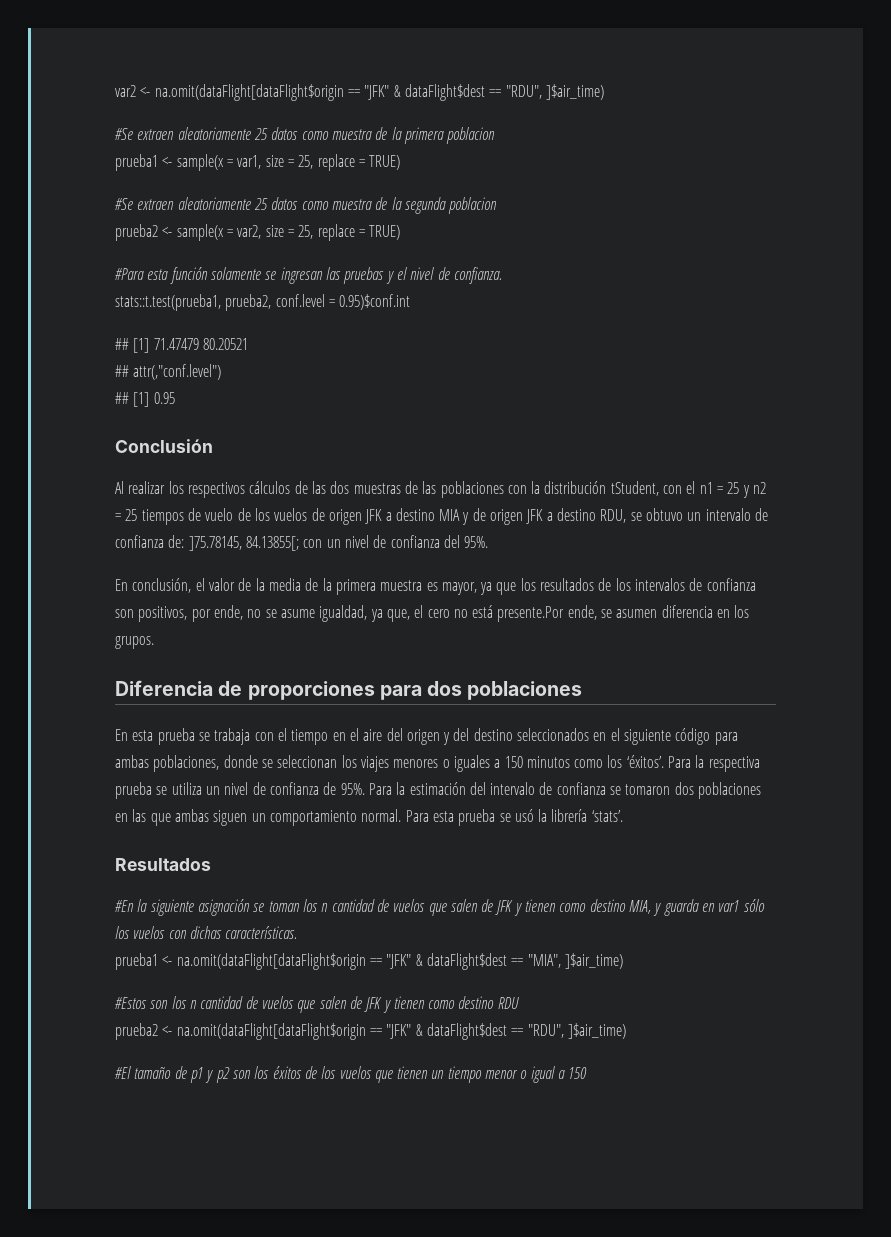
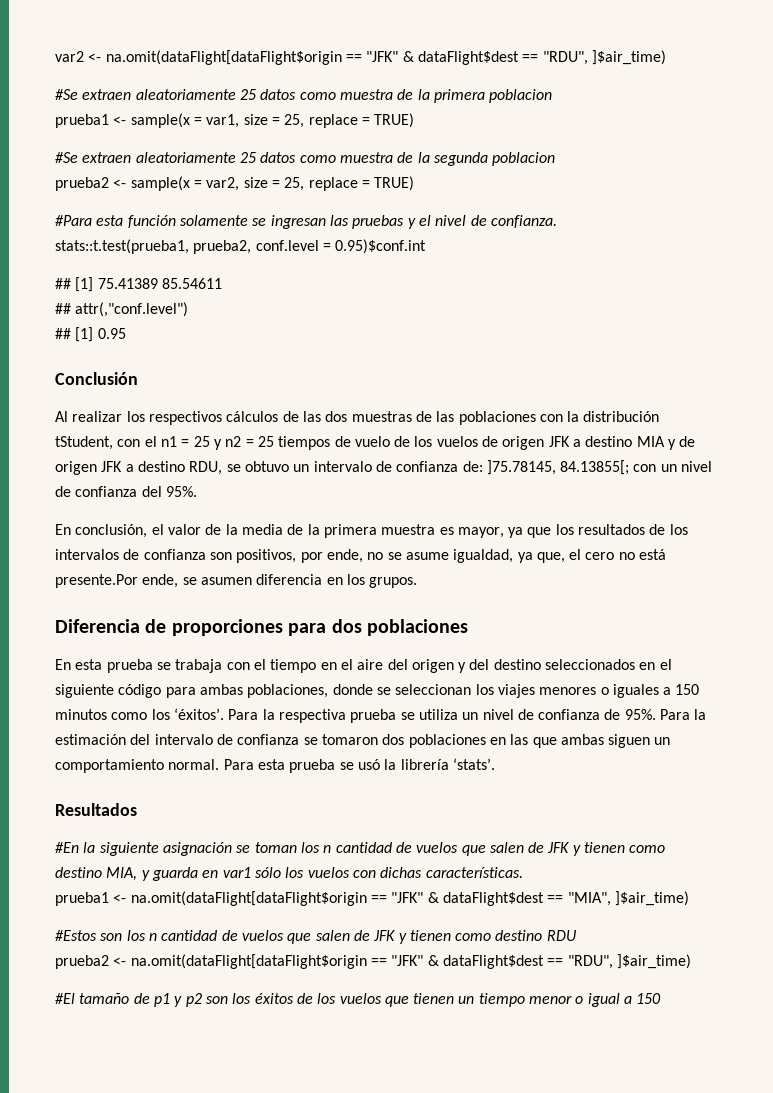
[153,338,248,350] 71.47479 80.20521 -> [97,278,222,289] 75.41389 85.54611

